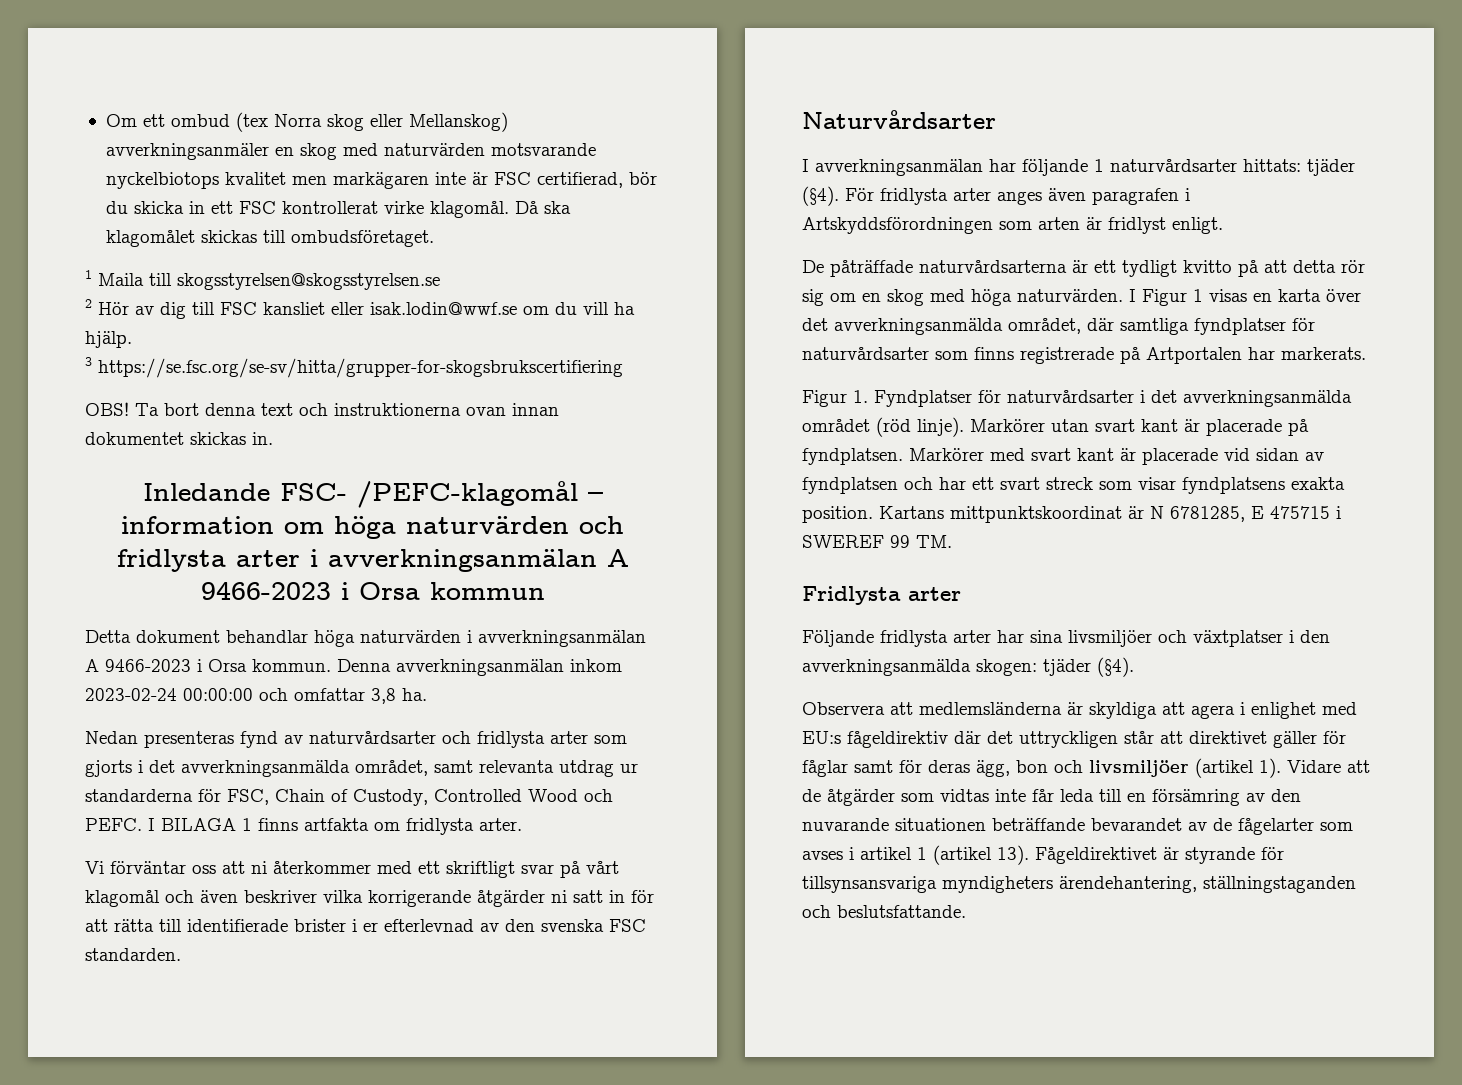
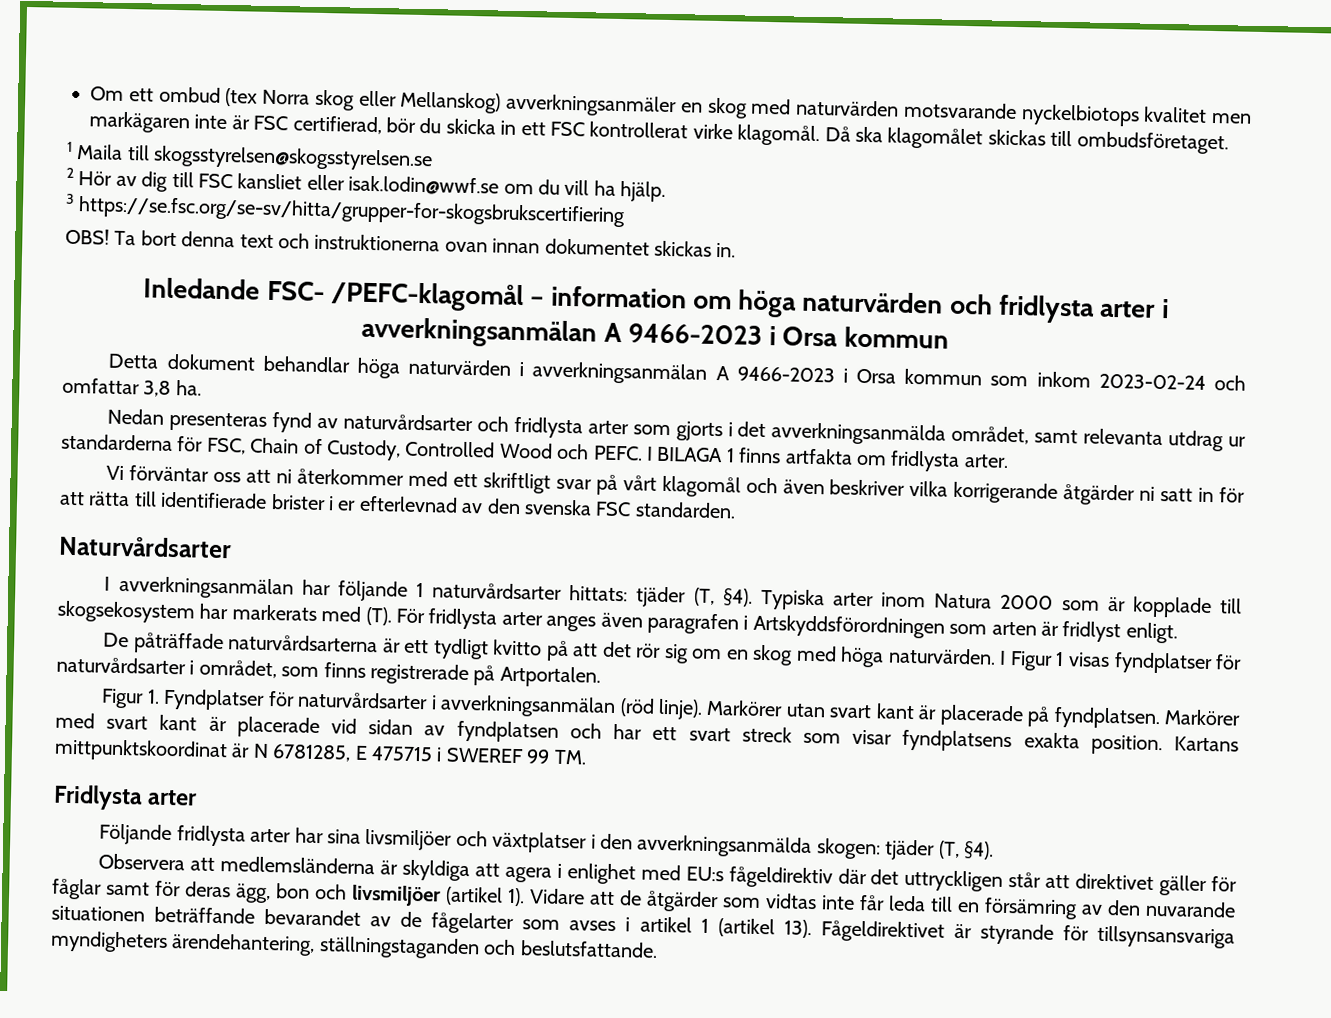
[252,659,564,676] kommun. Denna avverkningsanmälan -> [904,368,1029,387] kommun som
[183,688,253,701] 00:00:00 -> (1206, 381) none
[802,186,839,206] (§4). -> [693,587,1242,619] [57,600,392,626] (T, §4). Typiska arter inom Natura 2000 som är kopplade till skogsekosystem har markerats med (T).
[1293,260,1336,273] detta -> [601,641,632,658] det
[1253,289,1361,302] [802,318,1189,335] en karta över det avverkningsanmälda området, där samtliga -> (1110, 660) none
(929, 353) none -> [189,659,277,679] i området,
[1146,347,1366,364] Artportalen har markerats. -> [499,665,601,688] Artportalen.
[1151,390,1352,407] [802,419,870,432] det avverkningsanmälda området -> [440,694,617,719] avverkningsanmälan
[1097,657,1134,677] (§4). -> [937,840,994,860] (T, §4).

